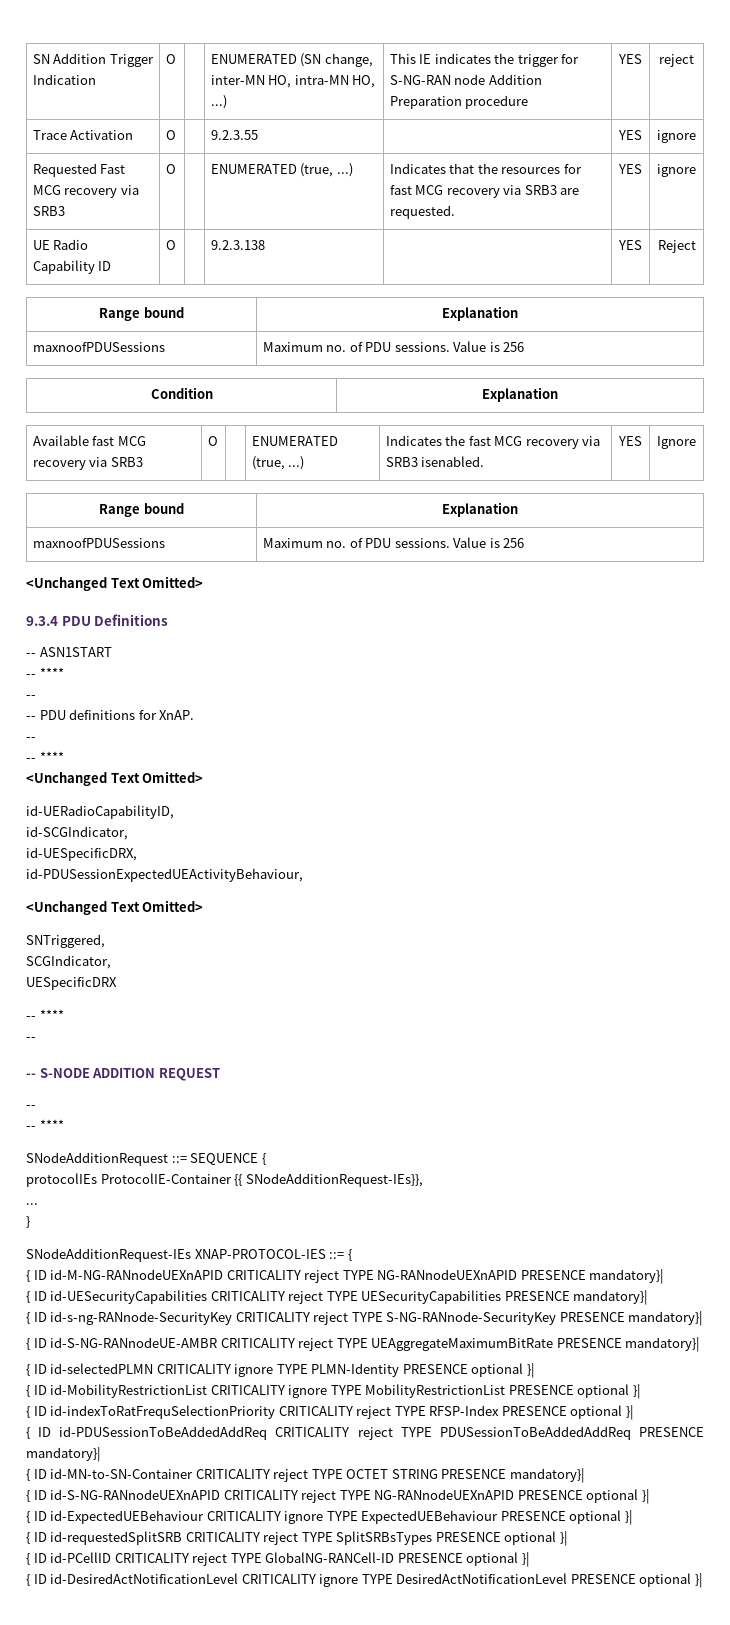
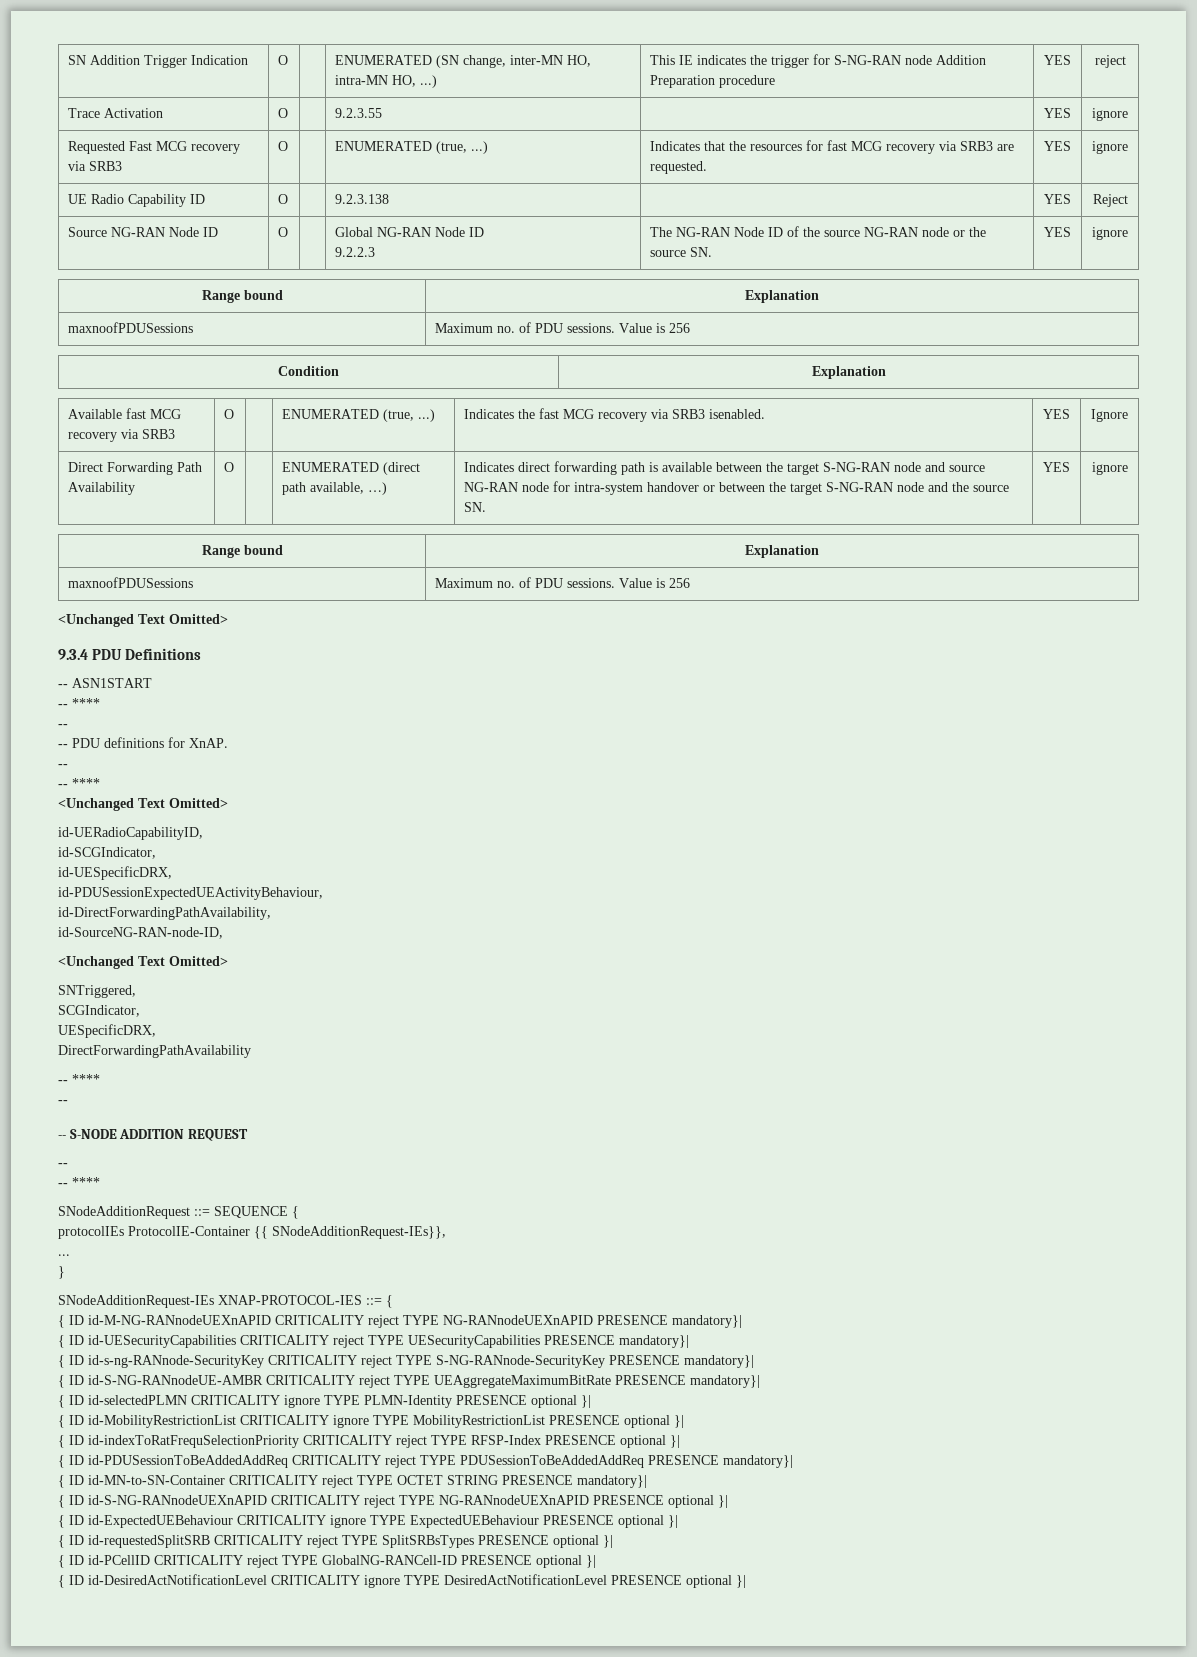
(696, 246) none -> [67,227,218,237] [277,227,288,237] [334,227,484,237] [334,247,375,257] [649,226,986,237] [649,247,712,257] [1044,227,1071,237] [1092,227,1128,240] // Source NG-RAN Node ID | O | | Global NG-RAN Node ID // 9.2.2.3 | The NG-RAN Node ID of the source NG-RAN node or the source SN. | YES | ignore
(696, 442) none -> [67,462,202,475] [67,482,135,495] [223,462,234,472] [281,462,420,475] [281,482,387,495] [463,461,985,475] [463,481,1009,495] [463,502,486,512] [1043,462,1070,472] [1091,462,1128,475] // Direct Forwarding Path Availability | O | | ENUMERATED (direct path available, …) | Indicates direct forwarding path is available between the target S-NG-RAN node and source NG-RAN node for intra-system handover or between the target S-NG-RAN node and the source SN. | YES | ignore
(303, 875) none -> [58,907,271,920] [58,927,223,939] // id-DirectForwardingPathAvailability, // id-SourceNG-RAN-node-ID,
[26,977,117,990] UESpecificDRX -> [58,1024,156,1038] [58,1045,251,1058] UESpecificDRX, // DirectForwardingPathAvailability

